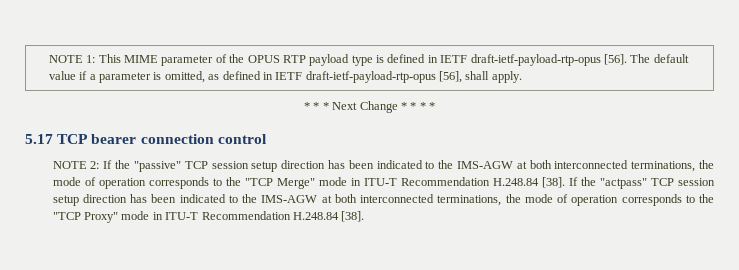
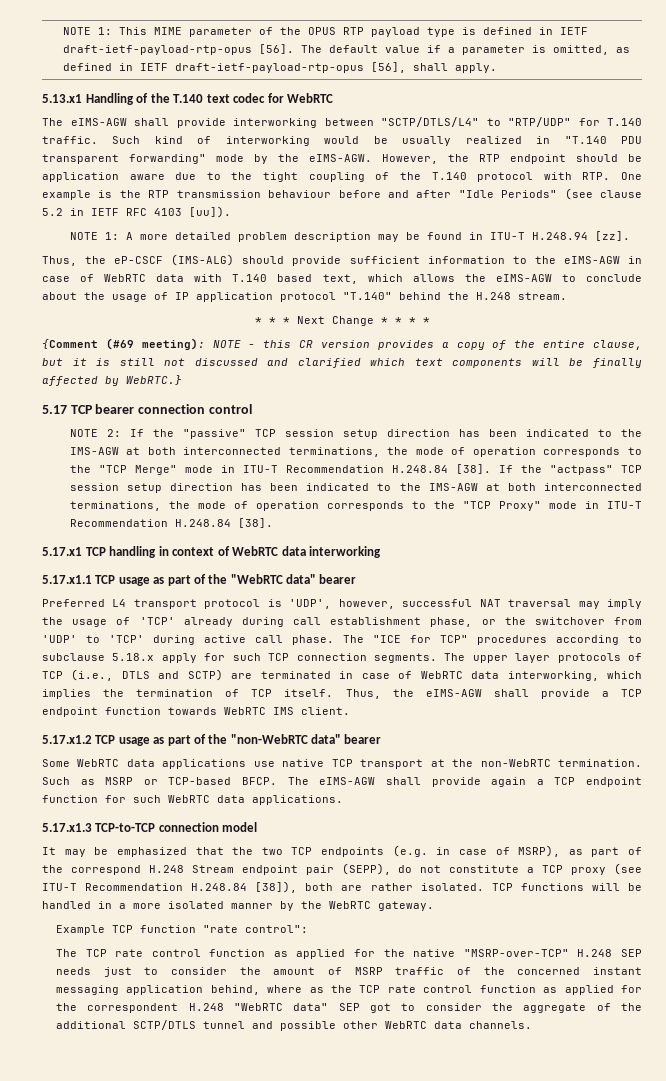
(522, 77) none -> [42,93,334,105] [42,117,642,128] [42,136,642,146] [42,154,642,164] [42,172,643,182] [42,188,642,200] [42,206,231,218] [69,231,630,242] [42,254,642,266] [42,274,643,284] [42,292,567,302] // 5.13.x1 Handling of the T.140 text codec for WebRTC // The eIMS-AGW shall provide interworking between "SCTP/DTLS/L4" to "RTP/UDP" for T.140 traffic. Such kind of interworking would be usually realized in "T.140 PDU transparent forwarding" mode by the eIMS-AGW. However, the RTP endpoint should be application aware due to the tight coupling of the T.140 protocol with RTP. One example is the RTP transmission behaviour before and after "Idle Periods" (see clause 5.2 in IETF RFC 4103 [uu]). // NOTE 1: A more detailed problem description may be found in ITU-T H.248.94 [zz]. // Thus, the eP-CSCF (IMS-ALG) should provide sufficient information to the eIMS-AGW in case of WebRTC data with T.140 based text, which allows the eIMS-AGW to conclude about the usage of IP application protocol "T.140" behind the H.248 stream.
(435, 106) none -> [42,338,642,350] [42,358,642,368] [42,375,182,386] // {Comment (#69 meeting): NOTE - this CR version provides a copy of the entire clause, but it is still not discussed and clarified which text components will be finally affected by WebRTC.}
(365, 216) none -> [42,546,382,558] [42,574,357,586] [42,599,642,609] [42,617,643,627] [42,635,642,645] [42,653,642,663] [42,669,642,681] [42,689,642,699] [42,707,350,717] [42,734,382,746] [42,759,642,769] [42,777,643,787] [42,795,343,805] [42,822,258,832] [42,845,642,857] [42,863,642,875] [42,881,642,893] [42,901,434,911] [55,925,308,935] [55,949,642,959] [55,967,642,977] [55,985,642,995] [55,1003,642,1013] [55,1020,532,1031] // 5.17.x1 TCP handling in context of WebRTC data interworking // 5.17.x1.1 TCP usage as part of the "WebRTC data" bearer // Preferred L4 transport protocol is 'UDP', however, successful NAT traversal may imply the usage of 'TCP' already during call establishment phase, or the switchover from 'UDP' to 'TCP' during active call phase. The "ICE for TCP" procedures according to subclause 5.18.x apply for such TCP connection segments. The upper layer protocols of TCP (i.e., DTLS and SCTP) are terminated in case of WebRTC data interworking, which implies the termination of TCP itself. Thus, the eIMS-AGW shall provide a TCP endpoint function towards WebRTC IMS client. // 5.17.x1.2 TCP usage as part of the "non-WebRTC data" bearer // Some WebRTC data applications use native TCP transport at the non-WebRTC termination. Such as MSRP or TCP-based BFCP. The eIMS-AGW shall provide again a TCP endpoint function for such WebRTC data applications. // 5.17.x1.3 TCP-to-TCP connection model // It may be emphasized that the two TCP endpoints (e.g. in case of MSRP), as part of the correspond H.248 Stream endpoint pair (SEPP), do not constitute a TCP proxy (see ITU-T Recommendation H.248.84 [38]), both are rather isolated. TCP functions will be handled in a more isolated manner by the WebRTC gateway. // Example TCP function "rate control": // The TCP rate control function as applied for the native "MSRP-over-TCP" H.248 SEP needs just to consider the amount of MSRP traffic of the concerned instant messaging application behind, where as the TCP rate control function as applied for the correspondent H.248 "WebRTC data" SEP got to consider the aggregate of the additional SCTP/DTLS tunnel and possible other WebRTC data channels.

